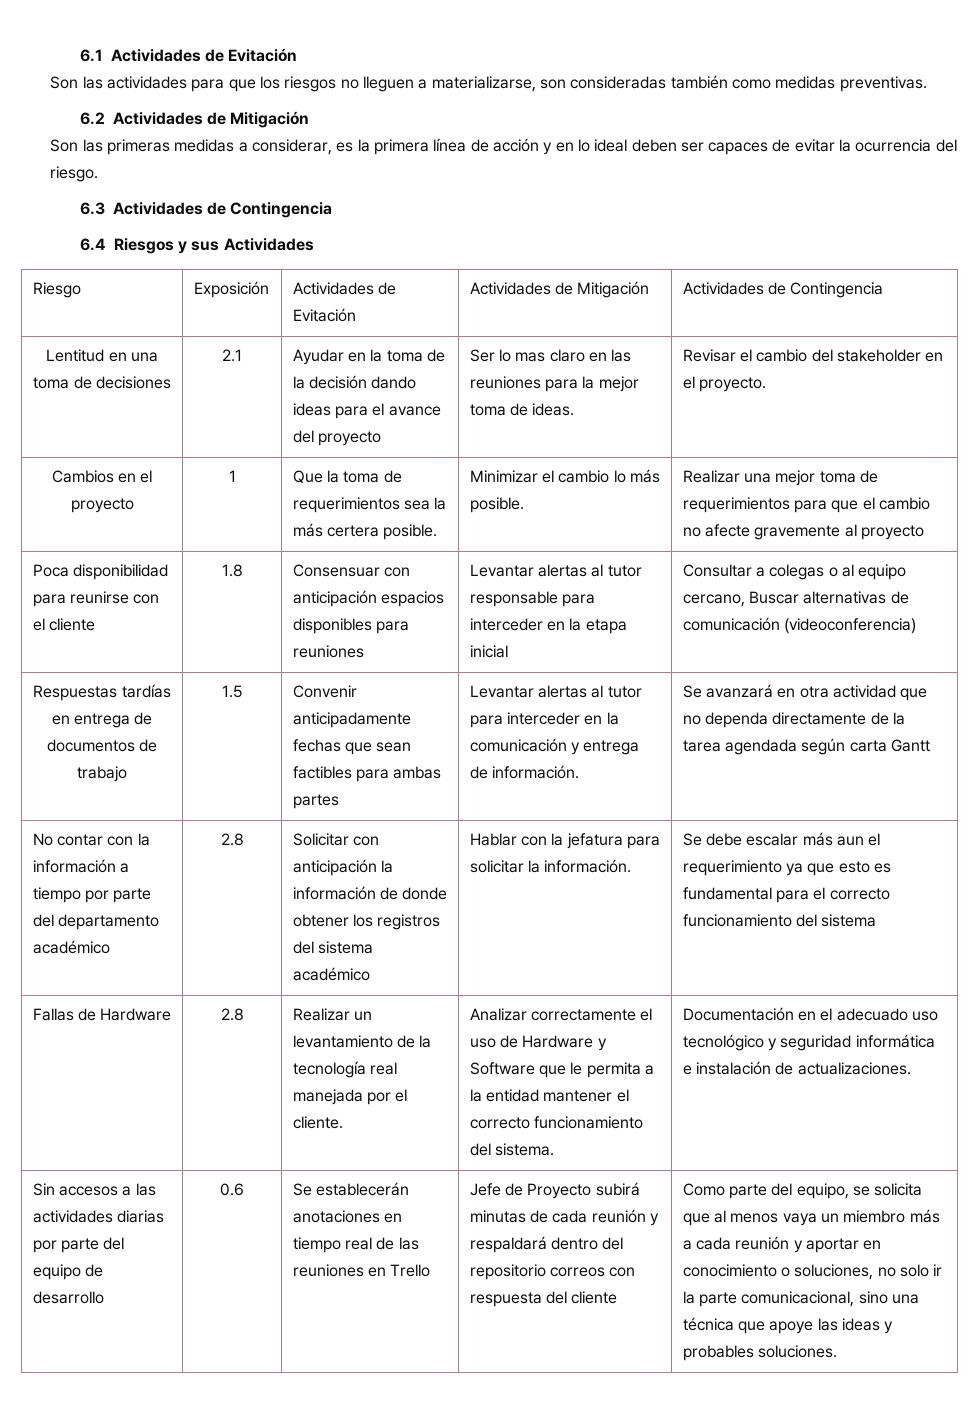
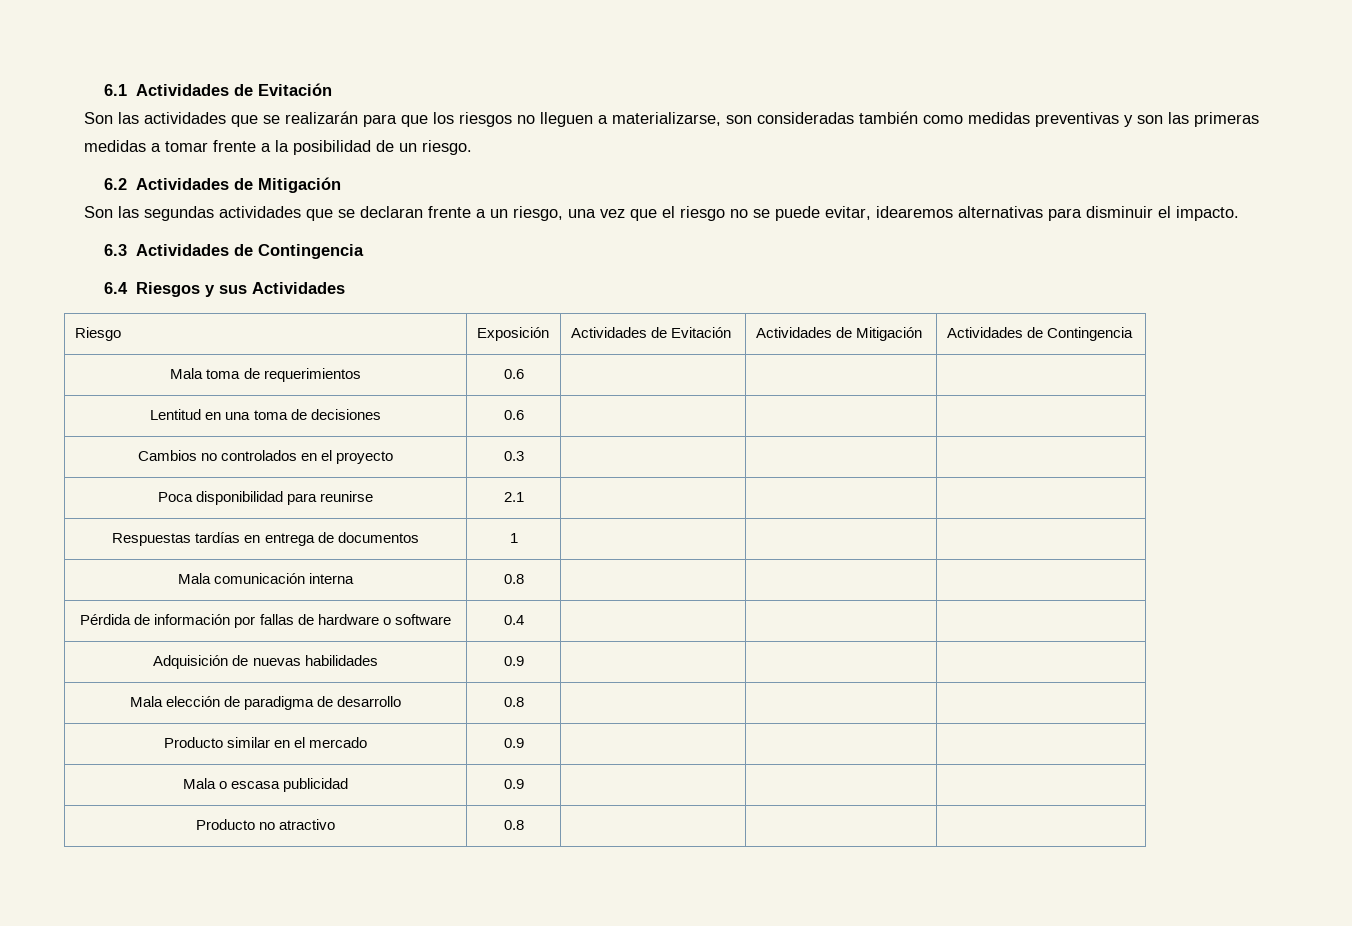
(188, 82) none -> [231,111,359,127] que se realizarán
[839,76,927,92] preventivas. -> [1035,112,1260,127] [84,140,473,155] preventivas y son las primeras medidas a tomar frente a la posibilidad de un riesgo.
[107,138,957,155] [50,166,99,182] primeras medidas a considerar, es la primera línea de acción y en lo ideal deben ser capaces de evitar la ocurrencia del riesgo. -> [144,206,1240,221] segundas actividades que se declaran frente a un riesgo, una vez que el riesgo no se puede evitar, idearemos alternativas para disminuir el impacto.
(884, 290) none -> [170,368,361,382] [503,369,524,379] // Mala toma de requerimientos | 0.6 | | |
[222,349,242,362] [292,349,445,365] [292,375,417,389] [292,403,441,419] [292,430,381,446] [469,349,632,362] [469,376,639,392] [469,403,575,416] [682,349,944,362] [682,376,766,392] 2.1 | Ayudar en la toma de la decisión dando ideas para el avance del proyecto | Ser lo mas claro en las reuniones para la mejor toma de ideas. | Revisar el cambio del stakeholder en el proyecto. -> [503,410,524,420] 0.6 | | |
(114, 476) none -> [200,450,297,461] no controlados
[228,470,236,482] [292,470,402,484] [292,497,447,513] [292,523,438,540] [469,469,660,483] [469,497,524,513] [682,470,878,486] [682,497,930,513] [682,524,924,540] [32,564,168,580] [32,591,160,607] [32,618,95,631] [221,564,243,577] [292,564,410,577] [292,590,444,607] [292,618,409,634] [292,645,364,658] [469,564,642,577] [469,591,595,607] [469,618,627,634] [469,645,508,658] [682,564,907,580] [682,591,909,607] [682,617,916,634] 1 | Que la toma de requerimientos sea la más certera posible. | Minimizar el cambio lo más posible. | Realizar una mejor toma de requerimientos para que el cambio no afecte gravemente al proyecto // Poca disponibilidad para reunirse con el cliente | 1.8 | Consensuar con anticipación espacios disponibles para reuniones | Levantar alertas al tutor responsable para interceder en la etapa inicial | Consultar a colegas o al equipo cercano, Buscar alternativas de comunicación (videoconferencia) -> [503,451,524,461] [157,491,374,505] [503,492,524,502] 0.3 | | | // Poca disponibilidad para reunirse | 2.1 | | |
[139,739,158,752] [77,766,127,782] [221,685,243,698] [292,685,357,698] [292,712,411,728] [292,739,412,755] [292,766,442,782] [292,794,339,809] [469,685,642,698] [469,712,619,728] [469,738,640,755] [469,765,579,779] [682,684,928,701] [682,712,905,728] [682,738,930,755] [32,833,150,846] [32,859,129,873] [32,887,152,903] [32,914,159,930] [32,940,110,954] [220,833,244,846] [292,833,379,846] [292,859,393,876] [292,886,448,900] [292,914,441,930] [292,941,373,954] [292,967,370,981] [469,833,660,849] [469,859,632,873] [682,832,881,846] [682,860,891,876] [682,887,890,903] [682,914,877,927] [32,1008,172,1021] [220,1008,244,1021] [292,1008,372,1021] [292,1035,432,1048] [292,1061,397,1078] [292,1089,408,1105] [292,1116,343,1129] [469,1008,653,1021] [469,1035,607,1051] [469,1062,654,1078] [469,1089,629,1102] [469,1116,643,1129] [469,1143,554,1156] [682,1007,938,1021] [682,1034,935,1051] [682,1061,911,1075] [32,1183,156,1196] [32,1210,164,1223] [32,1237,125,1253] [32,1264,103,1280] [32,1291,104,1304] [220,1183,244,1196] [292,1182,409,1196] [292,1210,402,1223] [292,1237,419,1253] [292,1264,431,1277] [469,1182,640,1199] [469,1209,659,1226] [469,1236,624,1253] [469,1264,636,1280] [469,1291,618,1307] [682,1183,923,1199] [682,1209,940,1226] [682,1236,882,1253] [682,1264,943,1280] [682,1291,919,1307] [682,1317,894,1334] [682,1345,837,1361] de trabajo | 1.5 | Convenir anticipadamente fechas que sean factibles para ambas partes | Levantar alertas al tutor para interceder en la comunicación y entrega de información. | Se avanzará en otra actividad que no dependa directamente de la tarea agendada según carta Gantt // No contar con la información a tiempo por parte del departamento académico | 2.8 | Solicitar con anticipación la información de donde obtener los registros del sistema académico | Hablar con la jefatura para solicitar la información. | Se debe escalar más aun el requerimiento ya que esto es fundamental para el correcto funcionamiento del sistema // Fallas de Hardware | 2.8 | Realizar un levantamiento de la tecnología real manejada por el cliente. | Analizar correctamente el uso de Hardware y Software que le permita a la entidad mantener el correcto funcionamiento del sistema. | Documentación en el adecuado uso tecnológico y seguridad informática e instalación de actualizaciones. // Sin accesos a las actividades diarias por parte del equipo de desarrollo | 0.6 | Se establecerán anotaciones en tiempo real de las reuniones en Trello | Jefe de Proyecto subirá minutas de cada reunión y respaldará dentro del repositorio correos con respuesta del cliente | Como parte del equipo, se solicita que al menos vaya un miembro más a cada reunión y aportar en conocimiento o soluciones, no solo ir la parte comunicacional, sino una técnica que apoye las ideas y probables soluciones. -> [509,533,518,543] [177,573,355,584] [503,574,524,584] [80,614,451,628] [503,615,524,625] [153,655,378,669] [503,656,524,666] [129,696,402,710] [503,697,524,707] [163,737,368,748] [503,738,524,748] [182,778,349,792] [503,779,524,789] [195,819,336,830] [503,820,524,830] | 1 | | | // Mala comunicación interna | 0.8 | | | // Pérdida de información por fallas de hardware o software | 0.4 | | | // Adquisición de nuevas habilidades | 0.9 | | | // Mala elección de paradigma de desarrollo | 0.8 | | | // Producto similar en el mercado | 0.9 | | | // Mala o escasa publicidad | 0.9 | | | // Producto no atractivo | 0.8 | | |

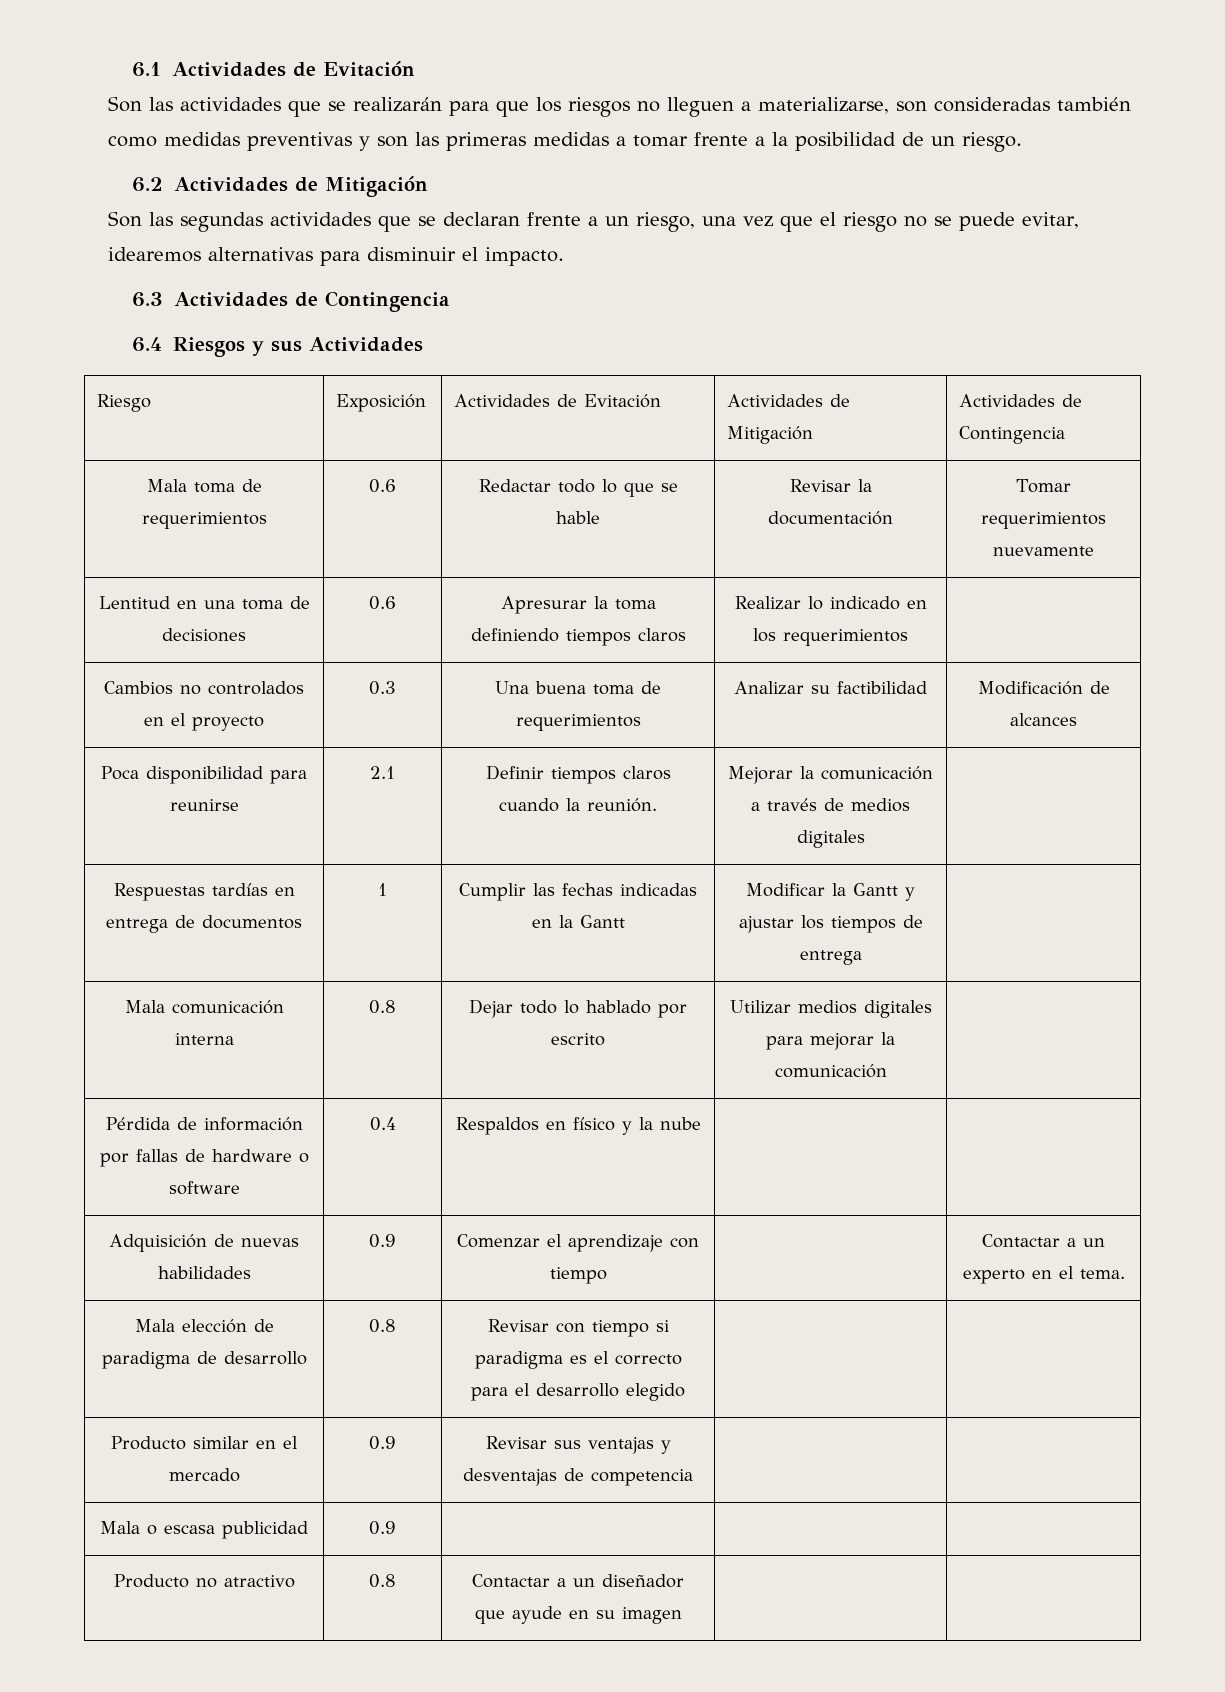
(524, 374) | | -> [478,479,678,497] [556,511,600,524] [789,479,872,492] [768,511,893,525] [1016,479,1072,493] [981,512,1106,529] [993,546,1094,556] Redactar todo lo que se hable | Revisar la documentación | Tomar requerimientos nuevamente
(524, 415) | -> [500,596,656,614] [470,628,686,646] [734,596,927,610] [753,628,908,646] Apresurar la toma definiendo tiempos claros | Realizar lo indicado en los requerimientos
(524, 456) | | -> [495,681,661,695] [515,714,641,731] [734,681,927,695] [977,681,1110,695] [1010,713,1077,726] Una buena toma de requerimientos | Analizar su factibilidad | Modificación de alcances
(524, 497) | -> [485,765,671,784] [499,798,657,812] [728,766,933,784] [751,798,910,812] [796,830,865,848] Definir tiempos claros cuando la reunión. | Mejorar la comunicación a través de medios digitales
[177,573,355,584] [503,574,524,584] | | // Mala comunicación interna | 0.8 | | -> [459,883,697,901] [531,915,625,928] [746,883,915,901] [738,915,923,933] [799,950,862,965] [124,1000,284,1014] [174,1033,234,1045] [369,1000,396,1014] [469,999,687,1018] [551,1033,605,1046] [729,1000,932,1018] [766,1032,895,1050] [774,1064,887,1078] Cumplir las fechas indicadas en la Gantt | Modificar la Gantt y ajustar los tiempos de entrega | // Mala comunicación interna | 0.8 | Dejar todo lo hablado por escrito | Utilizar medios digitales para mejorar la comunicación
(524, 620) none -> [455,1117,701,1135] Respaldos en físico y la nube
(524, 661) | | -> [457,1234,699,1252] [549,1267,607,1284] [982,1234,1105,1248] [962,1266,1125,1284] Comenzar el aprendizaje con tiempo | | Contactar a un experto en el tema.
(524, 702) none -> [487,1319,669,1337] [474,1351,682,1369] [471,1383,685,1401] Revisar con tiempo si paradigma es el correcto para el desarrollo elegido
(524, 743) none -> [485,1436,671,1454] [463,1468,693,1486] Revisar sus ventajas y desventajas de competencia
(524, 825) none -> [472,1574,684,1588] [474,1606,682,1624] Contactar a un diseñador que ayude en su imagen

